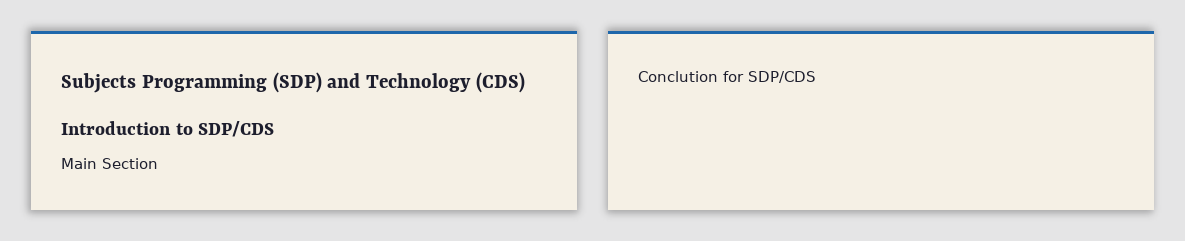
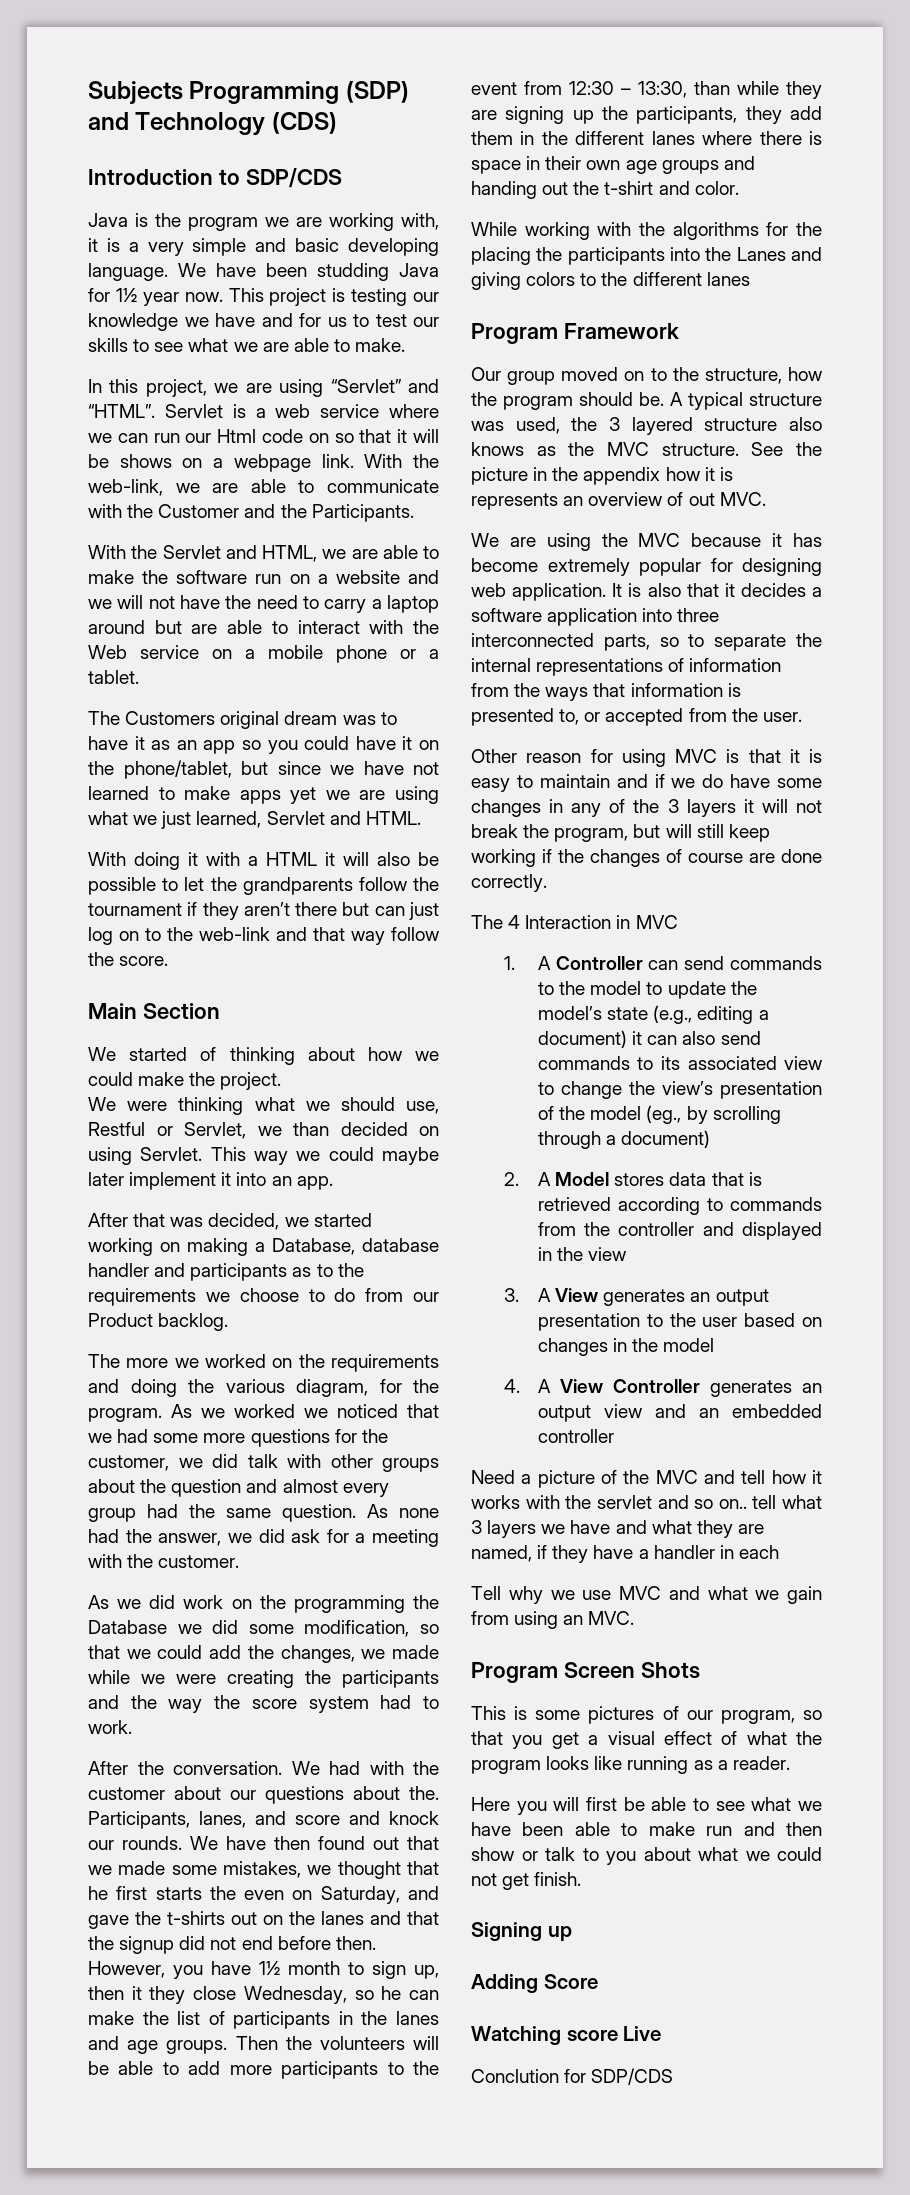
[61,158,158,169] Main Section -> [88,213,439,231] [88,238,439,256] [88,263,439,281] [88,288,439,306] [88,313,439,331] [88,338,406,352] [88,379,439,397] [88,404,439,418] [88,429,440,443] [88,454,439,472] [88,479,439,496] [88,504,414,522] [88,545,439,562] [88,570,439,584] [88,595,439,613] [88,620,439,634] [88,645,439,663] [88,670,139,684] [88,711,397,729] [88,736,439,754] [88,760,439,779] [88,786,439,804] [88,811,421,829] [88,852,439,870] [88,877,439,895] [88,902,439,920] [88,927,439,945] [88,952,169,966] [88,1003,220,1019] [88,1047,439,1065] [88,1072,282,1090] [88,1097,439,1115] [88,1122,439,1139] [88,1147,439,1165] [88,1172,333,1190] [88,1213,372,1230] [88,1238,439,1256] [88,1263,364,1281] [88,1288,439,1306] [88,1313,229,1331] [88,1354,440,1372] [88,1379,439,1397] [88,1404,439,1422] [88,1429,388,1447] [88,1454,439,1472] [88,1479,389,1497] [88,1504,439,1522] [88,1529,439,1547] [88,1554,240,1568] [88,1595,439,1613] [88,1620,439,1637] [88,1645,439,1663] [88,1670,439,1688] [88,1695,439,1713] [88,1720,132,1734] [88,1761,439,1775] [88,1786,439,1804] [88,1811,439,1829] [88,1836,439,1850] [88,1861,440,1879] [88,1886,439,1904] [88,1911,439,1929] [88,1936,376,1954] [88,1961,439,1979] [88,1986,439,2004] [88,2011,439,2029] [88,2036,440,2054] [88,2061,439,2079] [471,81,822,99] [471,106,822,124] [471,131,822,145] [471,156,755,174] [471,181,739,199] [471,222,822,240] [471,247,822,265] [471,272,750,290] [471,323,679,344] [471,367,822,385] [471,392,822,410] [471,417,822,435] [471,442,822,456] [471,467,733,485] [471,492,766,510] [471,533,822,551] [471,558,822,576] [471,583,822,601] [471,608,720,626] [471,633,822,651] [471,658,782,676] [471,683,741,701] [471,708,802,726] [471,749,822,767] [471,774,822,792] [471,799,822,817] [471,824,770,842] [471,849,822,867] [471,874,547,892] [471,915,678,929] [504,956,822,970] [537,981,757,999] [537,1005,769,1024] [537,1030,761,1048] [537,1056,822,1070] [537,1081,822,1099] [537,1105,781,1124] [537,1130,711,1149] [504,1172,762,1186] [537,1197,822,1215] [537,1222,822,1240] [537,1247,627,1261] [504,1288,769,1306] [537,1313,822,1331] [537,1338,715,1356] [504,1379,822,1397] [537,1404,822,1422] [537,1429,614,1443] [471,1470,822,1488] [471,1495,822,1509] [471,1520,764,1538] [471,1545,779,1563] [471,1586,822,1604] [471,1611,635,1629] [471,1662,700,1683] [471,1706,822,1724] [471,1731,822,1749] [471,1756,790,1774] [471,1797,822,1815] [471,1822,822,1836] [471,1847,822,1865] [471,1872,582,1890] [471,1922,572,1941] [471,1974,598,1993] [471,2026,662,2045] Java is the program we are working with, it is a very simple and basic developing language. We have been studding Java for 1½ year now. This project is testing our knowledge we have and for us to test our skills to see what we are able to make. // In this project, we are using “Servlet” and “HTML”. Servlet is a web service where we can run our Html code on so that it will be shows on a webpage link. With the web-link, we are able to communicate with the Customer and the Participants. // With the Servlet and HTML, we are able to make the software run on a website and we will not have the need to carry a laptop around but are able to interact with the Web service on a mobile phone or a tablet. // The Customers original dream was to have it as an app so you could have it on the phone/tablet, but since we have not learned to make apps yet we are using what we just learned, Servlet and HTML. // With doing it with a HTML it will also be possible to let the grandparents follow the tournament if they aren’t there but can just log on to the web-link and that way follow the score. // Main Section // We started of thinking about how we could make the project. // We were thinking what we should use, Restful or Servlet, we than decided on using Servlet. This way we could maybe later implement it into an app. // After that was decided, we started working on making a Database, database handler and participants as to the requirements we choose to do from our Product backlog. // The more we worked on the requirements and doing the various diagram, for the program. As we worked we noticed that we had some more questions for the customer, we did talk with other groups about the question and almost every group had the same question. As none had the answer, we did ask for a meeting with the customer. // As we did work on the programming the Database we did some modification, so that we could add the changes, we made while we were creating the participants and the way the score system had to work. // After the conversation. We had with the customer about our questions about the. Participants, lanes, and score and knock our rounds. We have then found out that we made some mistakes, we thought that he first starts the even on Saturday, and gave the t-shirts out on the lanes and that the signup did not end before then. However, you have 1½ month to sign up, then it they close Wednesday, so he can make the list of participants in the lanes and age groups. Then the volunteers will be able to add more participants to the event from 12:30 – 13:30, than while they are signing up the participants, they add them in the different lanes where there is space in their own age groups and handing out the t-shirt and color. // While working with the algorithms for the placing the participants into the Lanes and giving colors to the different lanes // Program Framework // Our group moved on to the structure, how the program should be. A typical structure was used, the 3 layered structure also knows as the MVC structure. See the picture in the appendix how it is represents an overview of out MVC. // We are using the MVC because it has become extremely popular for designing web application. It is also that it decides a software application into three interconnected parts, so to separate the internal representations of information from the ways that information is presented to, or accepted from the user. // Other reason for using MVC is that it is easy to maintain and if we do have some changes in any of the 3 layers it will not break the program, but will still keep working if the changes of course are done correctly. // The 4 Interaction in MVC // 1. A Controller can send commands to the model to update the model’s state (e.g., editing a document) it can also send commands to its associated view to change the view’s presentation of the model (eg., by scrolling through a document) // 2. A Model stores data that is retrieved according to commands from the controller and displayed in the view // 3. A View generates an output presentation to the user based on changes in the model // 4. A View Controller generates an output view and an embedded controller // Need a picture of the MVC and tell how it works with the servlet and so on.. tell what 3 layers we have and what they are named, if they have a handler in each // Tell why we use MVC and what we gain from using an MVC. // Program Screen Shots // This is some pictures of our program, so that you get a visual effect of what the program looks like running as a reader. // Here you will first be able to see what we have been able to make run and then show or talk to you about what we could not get finish. // Signing up // Adding Score // Watching score Live

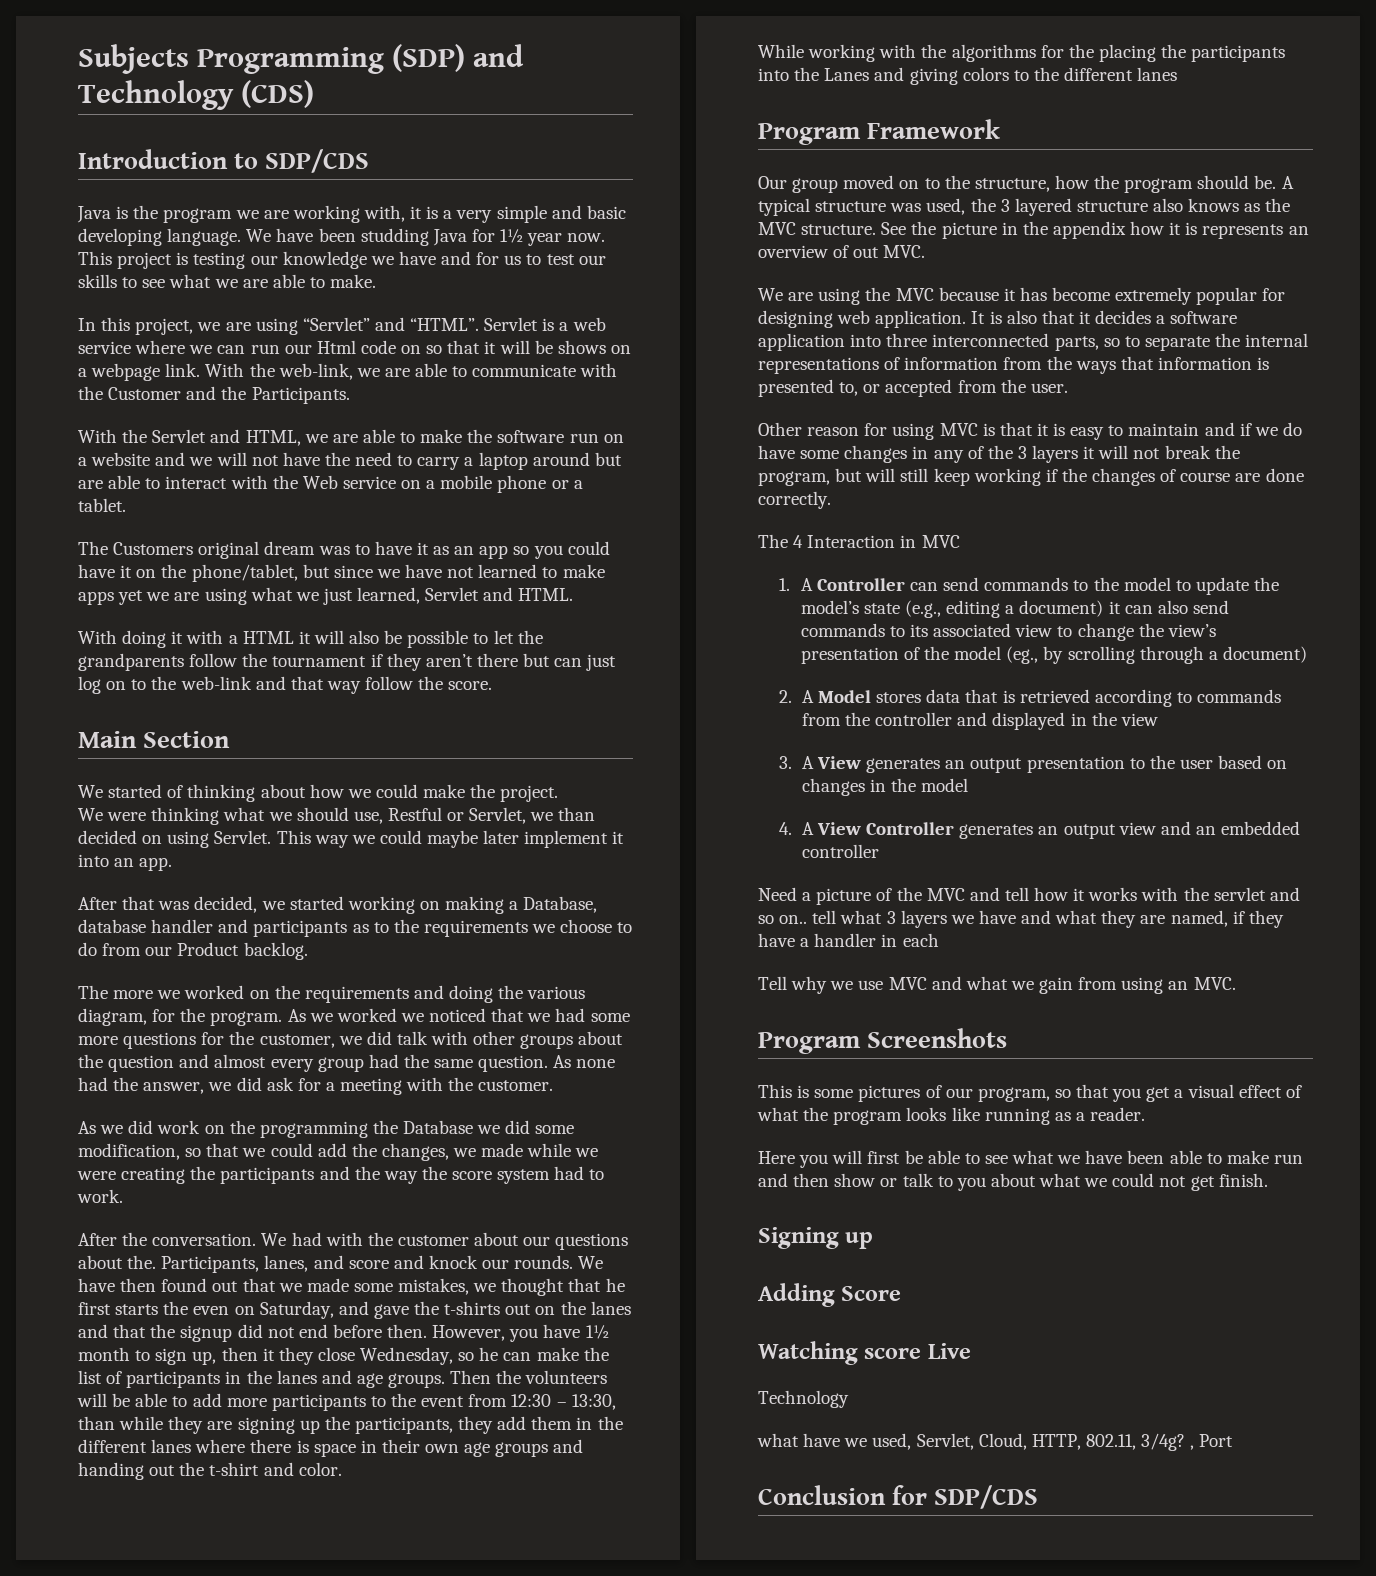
[563,1662,700,1679] Screen Shots -> [867,1028,1008,1048] Screenshots
[471,2069,559,2083] Conclution -> [758,1390,849,1408] [757,1433,1234,1451] [758,1485,886,1505] Technology // what have we used, Servlet, Cloud, HTTP, 802.11, 3/4g? , Port // Conclusion

